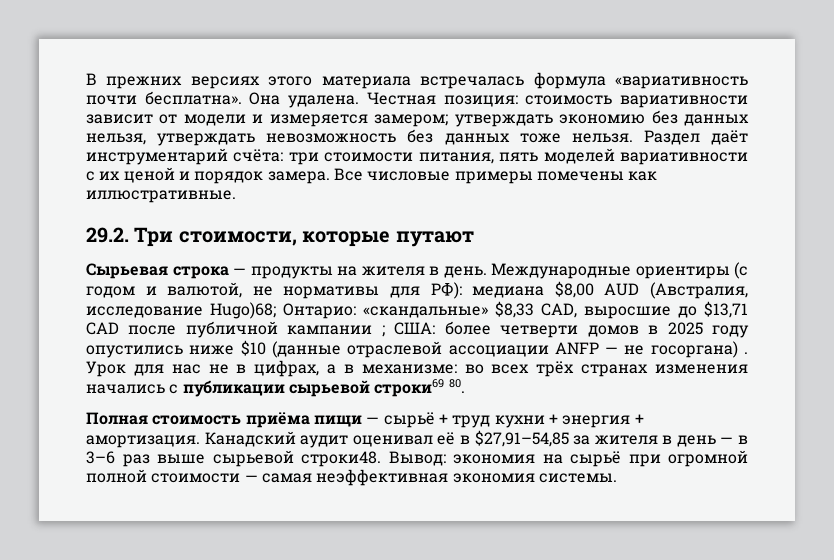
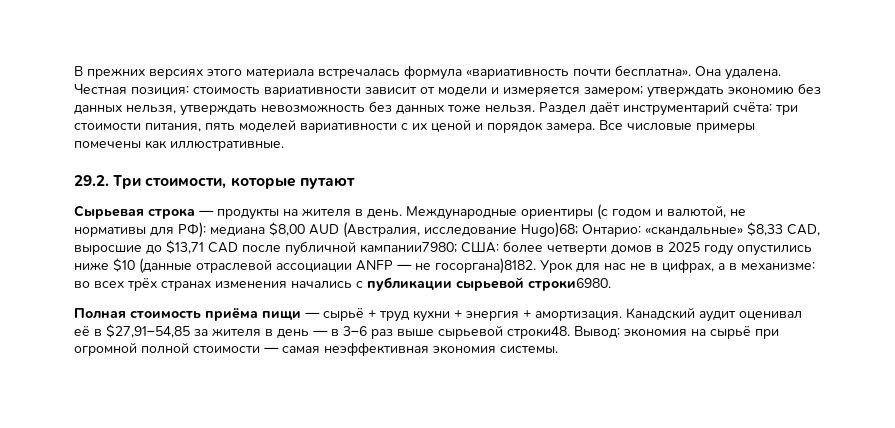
[287,325,385,337] кампании ; -> [360,242,457,253] кампании7980;
[650,341,748,358] госоргана) . -> [435,258,536,274] госоргана)8182.
[374,379,465,397] строки69 80. -> [528,278,611,291] строки6980.

